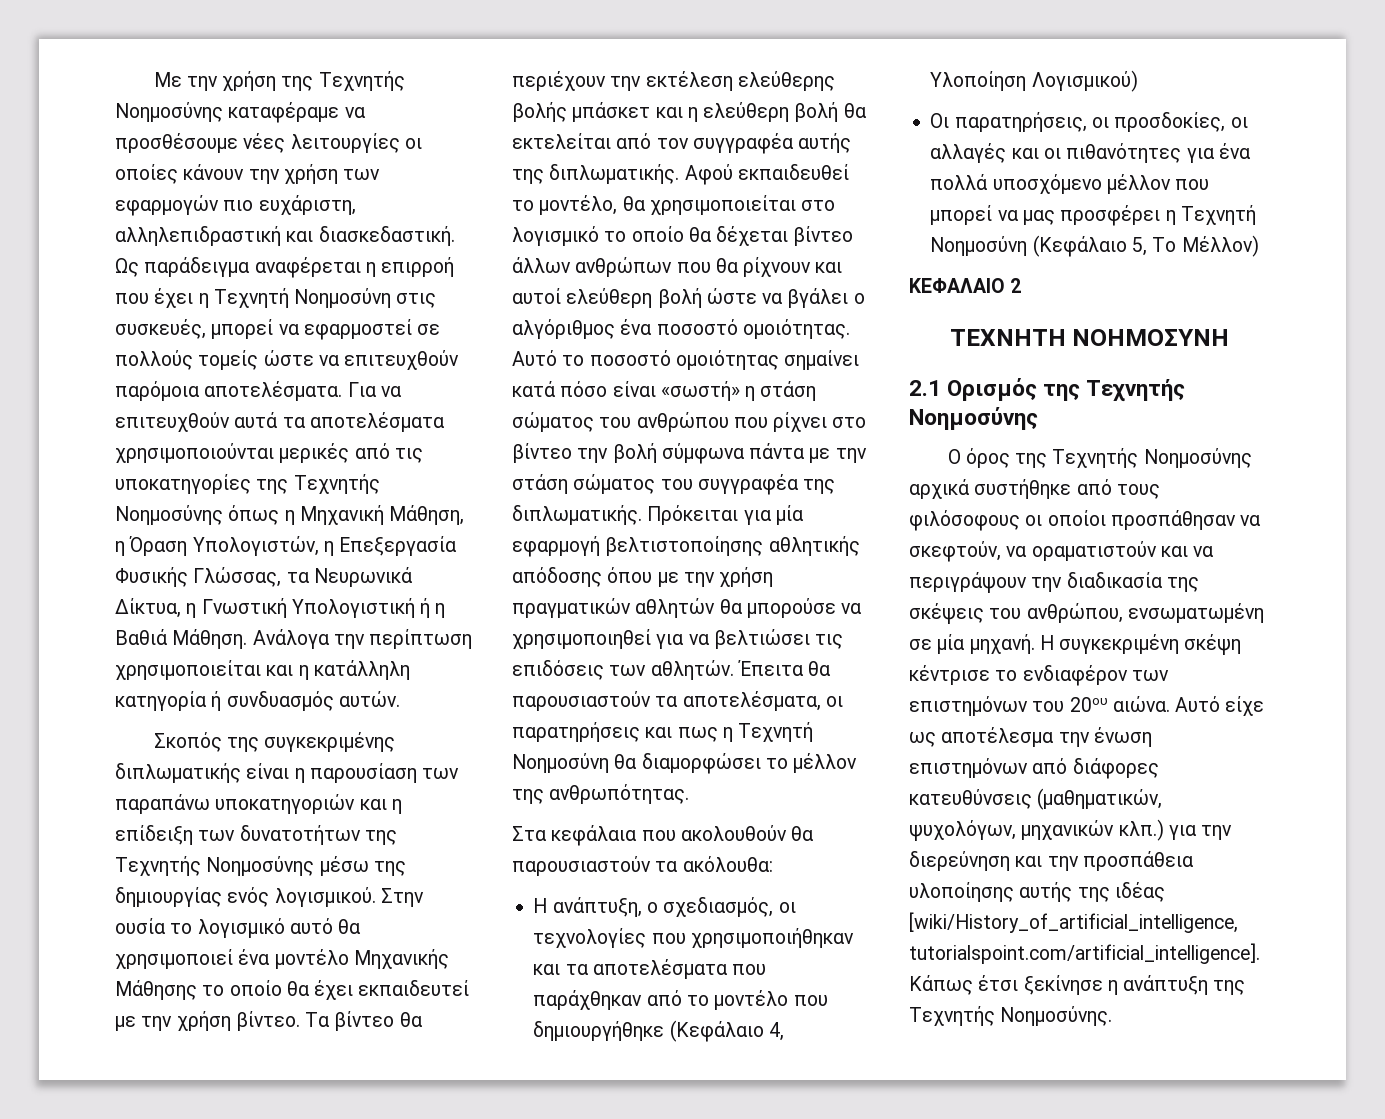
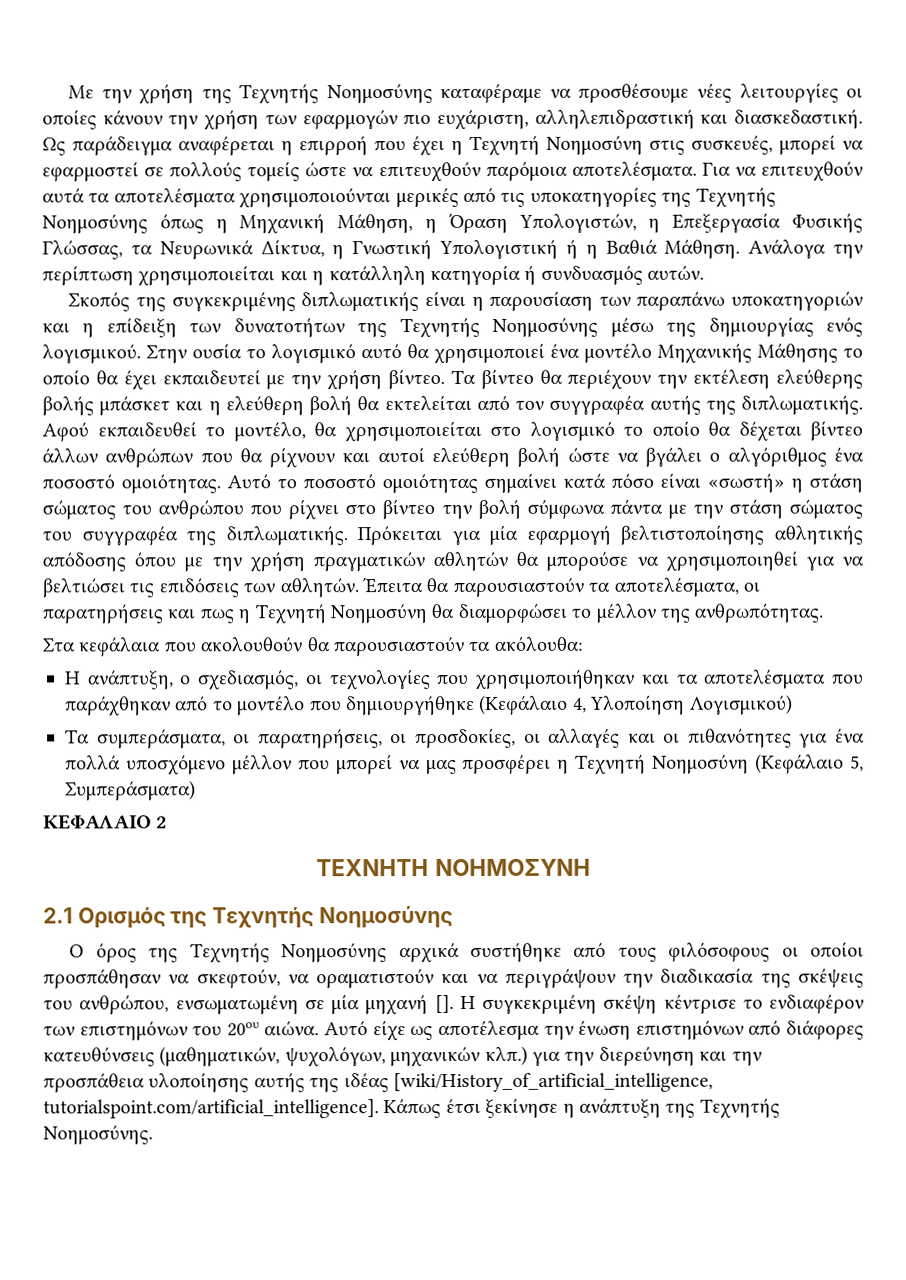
[930,113,950,128] Οι -> [65,729,251,749] Τα συμπεράσματα, οι
[1152,235,1259,257] Το Μέλλον) -> [65,780,196,801] Συμπεράσματα)
[969,634,1035,654] μηχανή. -> [365,994,454,1016] μηχανή [].

